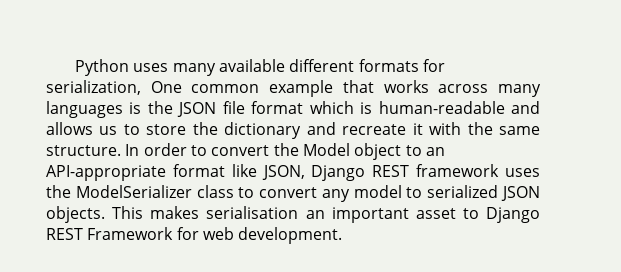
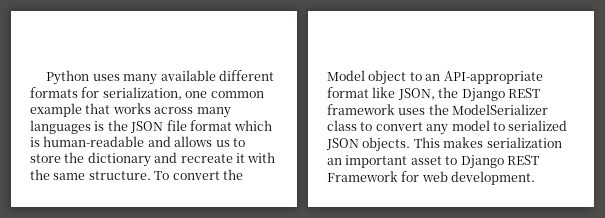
[150,81,182,93] One -> [185,91,208,98] one
[125,143,207,156] In order to -> [154,171,170,180] To
(305, 172) none -> [438,87,459,98] the
[206,206,299,219] serialisation -> [486,137,562,148] serialization

